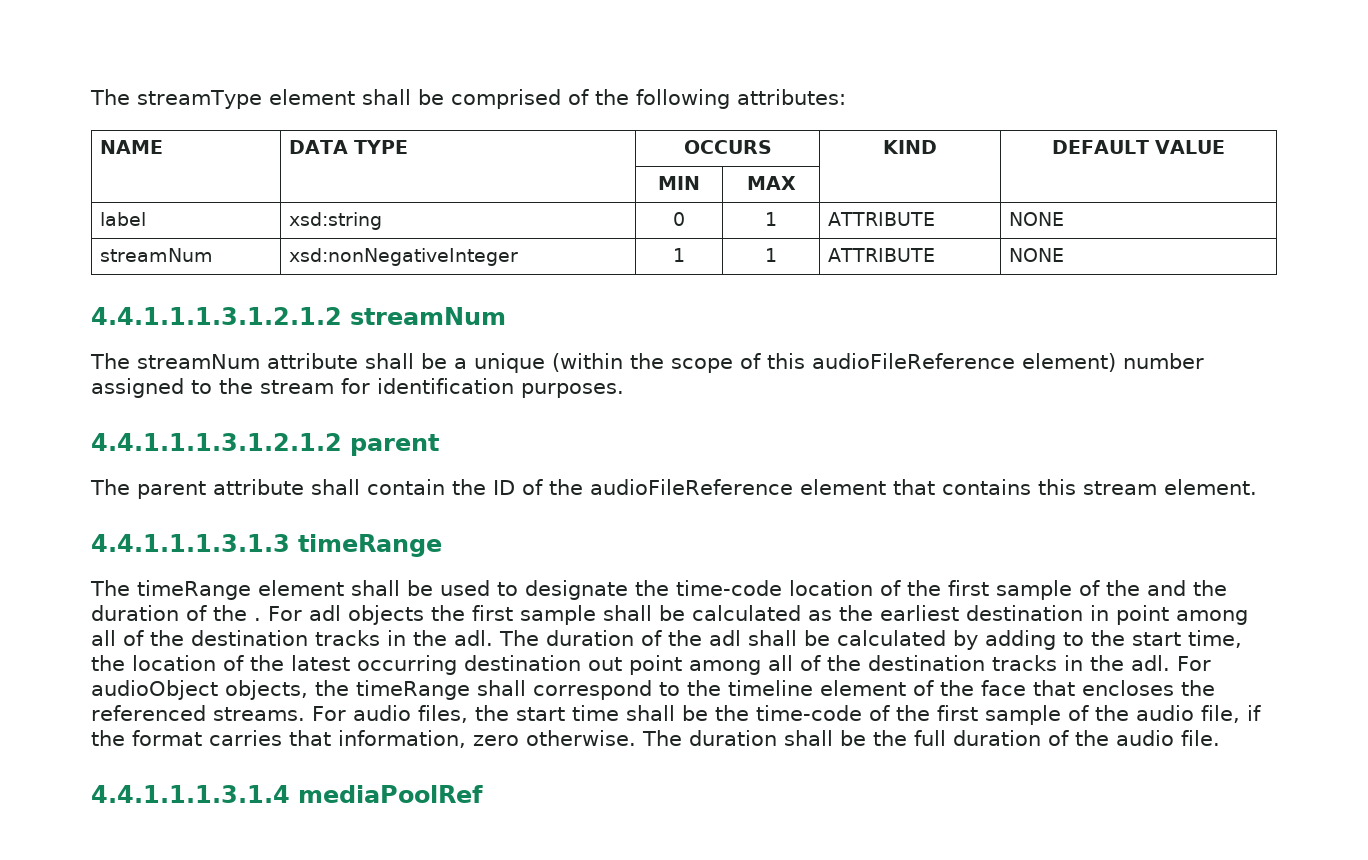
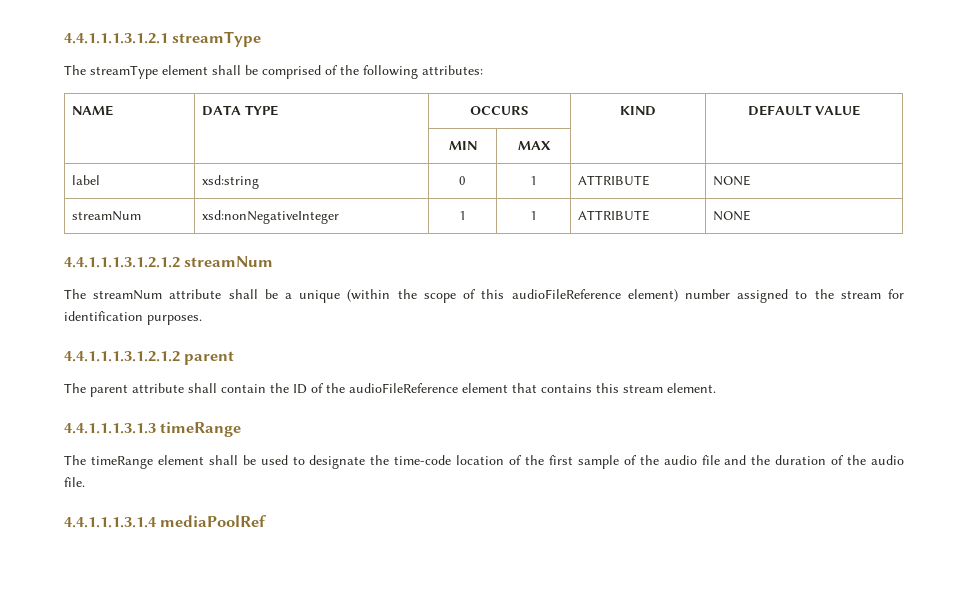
(90, 97) none -> [64,31,262,47] 4.4.1.1.1.3.1.2.1 streamType //
(1140, 588) none -> [663,455,720,465] audio file
[254,605,1248,625] [91,630,1242,650] [91,655,1211,675] [91,680,1215,700] [91,705,1261,725] [91,730,1109,748] . For adl objects the first sample shall be calculated as the earliest destination in point among all of the destination tracks in the adl. The duration of the adl shall be calculated by adding to the start time, the location of the latest occurring destination out point among all of the destination tracks in the adl. For audioObject objects, the timeRange shall correspond to the timeline element of the face that encloses the referenced streams. For audio files, the start time shall be the time-code of the first sample of the audio file, if the format carries that information, zero otherwise. The duration shall be the full duration of the -> (867, 460) none

